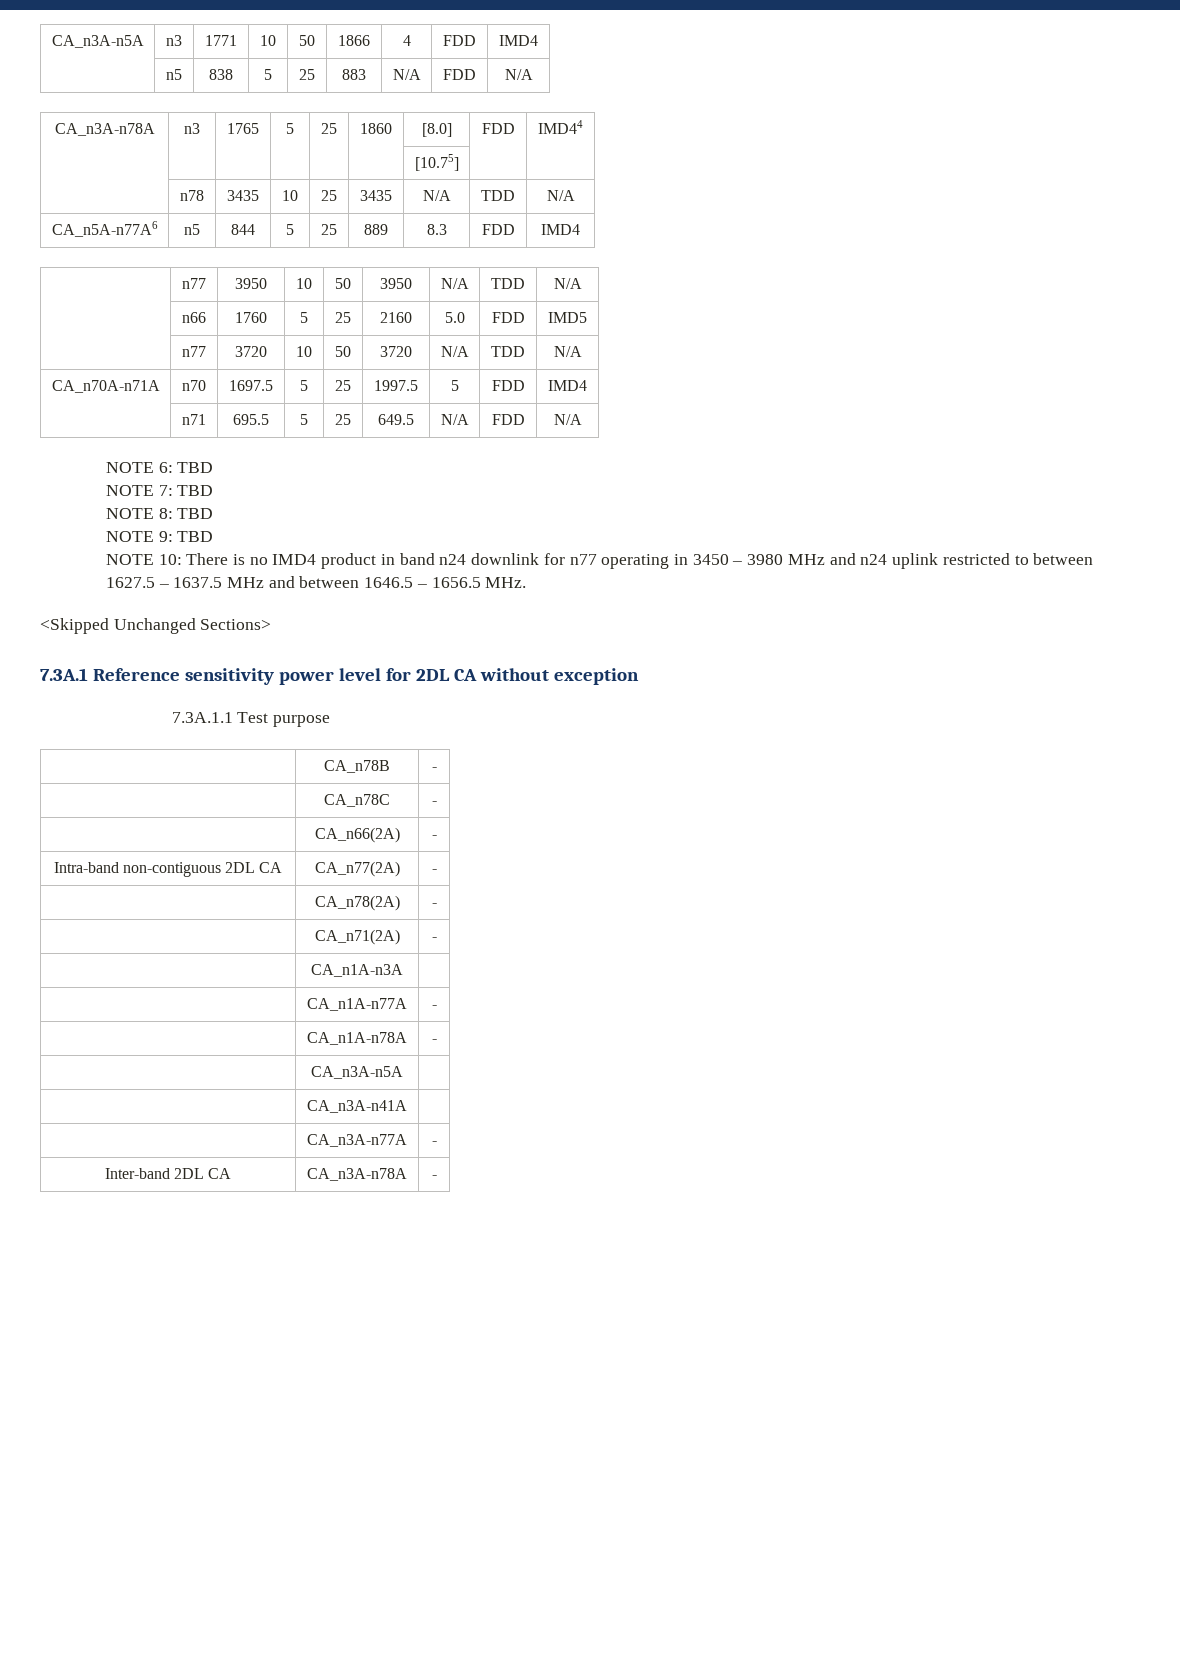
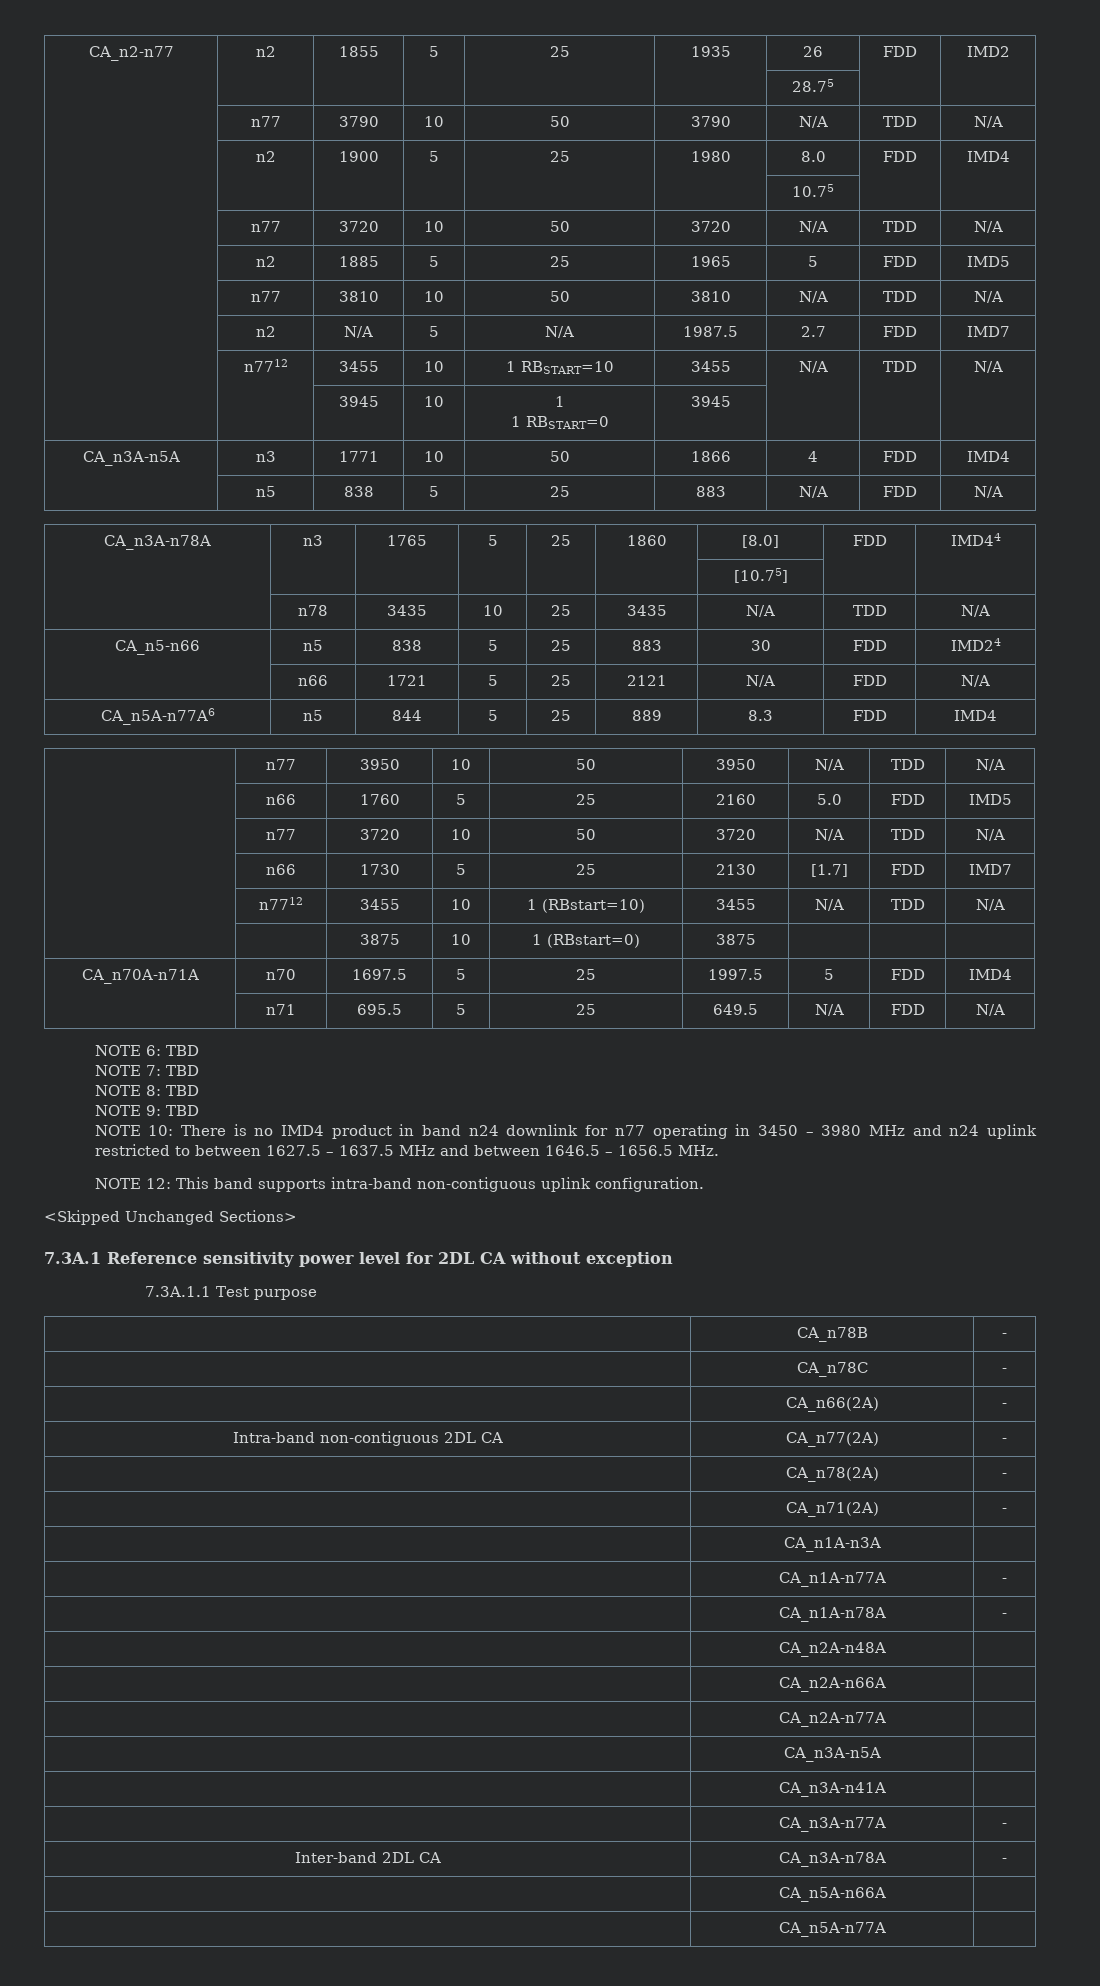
(51, 41) none -> [88,46,174,61] [255,46,276,57] [338,46,379,57] [429,46,439,57] [549,46,570,57] [690,46,731,57] [803,46,823,57] [883,46,917,57] [966,46,1010,57] [792,79,834,92] [250,116,281,127] [338,116,379,127] [424,116,444,127] [549,116,570,127] [690,116,731,127] [798,116,828,128] [883,116,917,127] [973,116,1003,128] [255,151,276,162] [338,151,379,162] [429,151,439,162] [549,151,570,162] [690,151,731,162] [800,151,826,162] [883,151,917,162] [966,151,1010,162] [792,184,834,197] [250,221,281,232] [338,221,379,232] [424,221,444,232] [549,221,570,232] [690,221,731,232] [798,221,828,233] [883,221,917,232] [973,221,1003,233] [255,256,276,267] [338,256,379,267] [429,256,439,267] [549,256,570,267] [690,256,731,267] [808,256,818,267] [883,256,917,267] [966,256,1010,267] [250,291,281,302] [338,291,379,302] [424,291,444,302] [549,291,570,302] [690,291,731,302] [798,291,828,303] [883,291,917,302] [973,291,1003,303] [255,326,276,337] [344,326,373,338] [429,326,439,337] [545,326,574,338] [683,326,738,337] [800,326,826,337] [883,326,917,337] [966,326,1010,337] [243,359,288,372] [338,361,379,372] [424,361,444,372] [505,361,614,374] [690,361,731,372] [798,361,828,373] [883,361,917,372] [973,361,1003,373] [338,396,379,407] [424,396,444,407] [554,396,565,407] [510,416,609,429] [690,396,731,407] CA_n2-n77 | n2 | 1855 | 5 | 25 | 1935 | 26 | FDD | IMD2 // | | | | | | 28.75 | | // | n77 | 3790 | 10 | 50 | 3790 | N/A | TDD | N/A // | n2 | 1900 | 5 | 25 | 1980 | 8.0 | FDD | IMD4 // | | | | | | 10.75 | | // | n77 | 3720 | 10 | 50 | 3720 | N/A | TDD | N/A // | n2 | 1885 | 5 | 25 | 1965 | 5 | FDD | IMD5 // | n77 | 3810 | 10 | 50 | 3810 | N/A | TDD | N/A // | n2 | N/A | 5 | N/A | 1987.5 | 2.7 | FDD | IMD7 // | n7712 | 3455 | 10 | 1 RBSTART=10 | 3455 | N/A | TDD | N/A // | | 3945 | 10 | 1 // 1 RBSTART=0 | 3945 | | | //
(575, 195) none -> [115,640,200,655] [303,640,323,651] [392,640,422,651] [487,640,498,651] [551,640,571,651] [631,640,662,651] [750,640,771,651] [852,640,887,651] [950,638,1001,651] [298,675,328,686] [387,675,427,686] [487,675,498,686] [551,675,571,686] [626,675,667,686] [746,675,775,687] [852,675,887,686] [961,675,990,687] // CA_n5-n66 | n5 | 838 | 5 | 25 | 883 | 30 | FDD | IMD24 // | n66 | 1721 | 5 | 25 | 2121 | N/A | FDD | N/A
(582, 351) none -> [266,864,296,875] [359,864,400,875] [456,864,466,875] [576,864,596,875] [715,864,756,875] [810,864,848,877] [890,864,925,875] [968,864,1012,875] [259,897,303,910] [359,899,400,910] [451,899,471,910] [527,899,645,913] [715,899,756,910] [814,899,844,911] [890,899,925,910] [975,899,1005,911] [359,934,400,945] [451,934,471,945] [532,934,640,948] [715,934,756,945] // | n66 | 1730 | 5 | 25 | 2130 | [1.7] | FDD | IMD7 // | n7712 | 3455 | 10 | 1 (RBstart=10) | 3455 | N/A | TDD | N/A // | | 3875 | 10 | 1 (RBstart=0) | 3875 | | |
(527, 582) none -> [94,1177,704,1192] // NOTE 12: This band supports intra-band non-contiguous uplink configuration.
(437, 1041) none -> [778,1642,886,1657] [778,1677,886,1692] [778,1712,886,1727] // | CA_n2A-n48A | // | CA_n2A-n66A | // | CA_n2A-n77A |
(437, 1177) none -> [778,1887,886,1902] [778,1922,886,1937] // | CA_n5A-n66A | // | CA_n5A-n77A |

